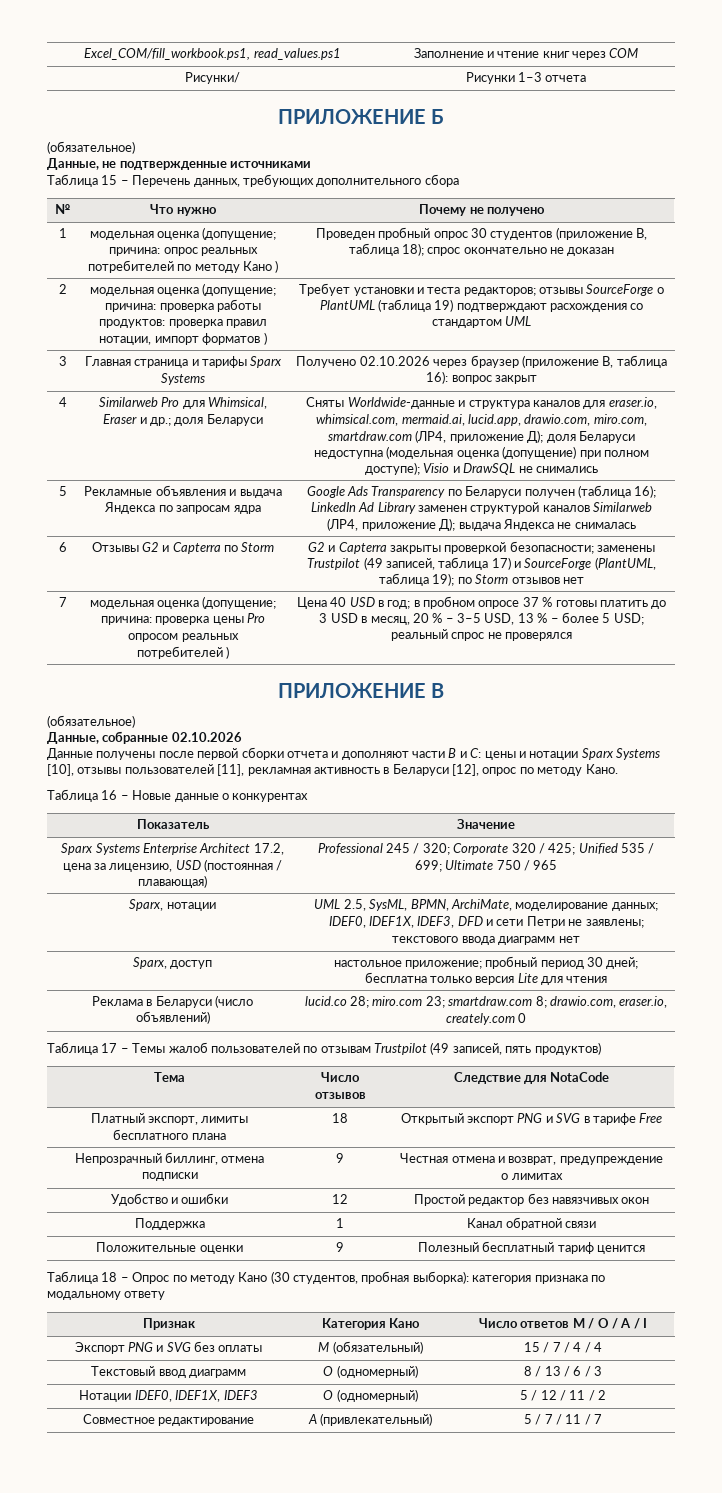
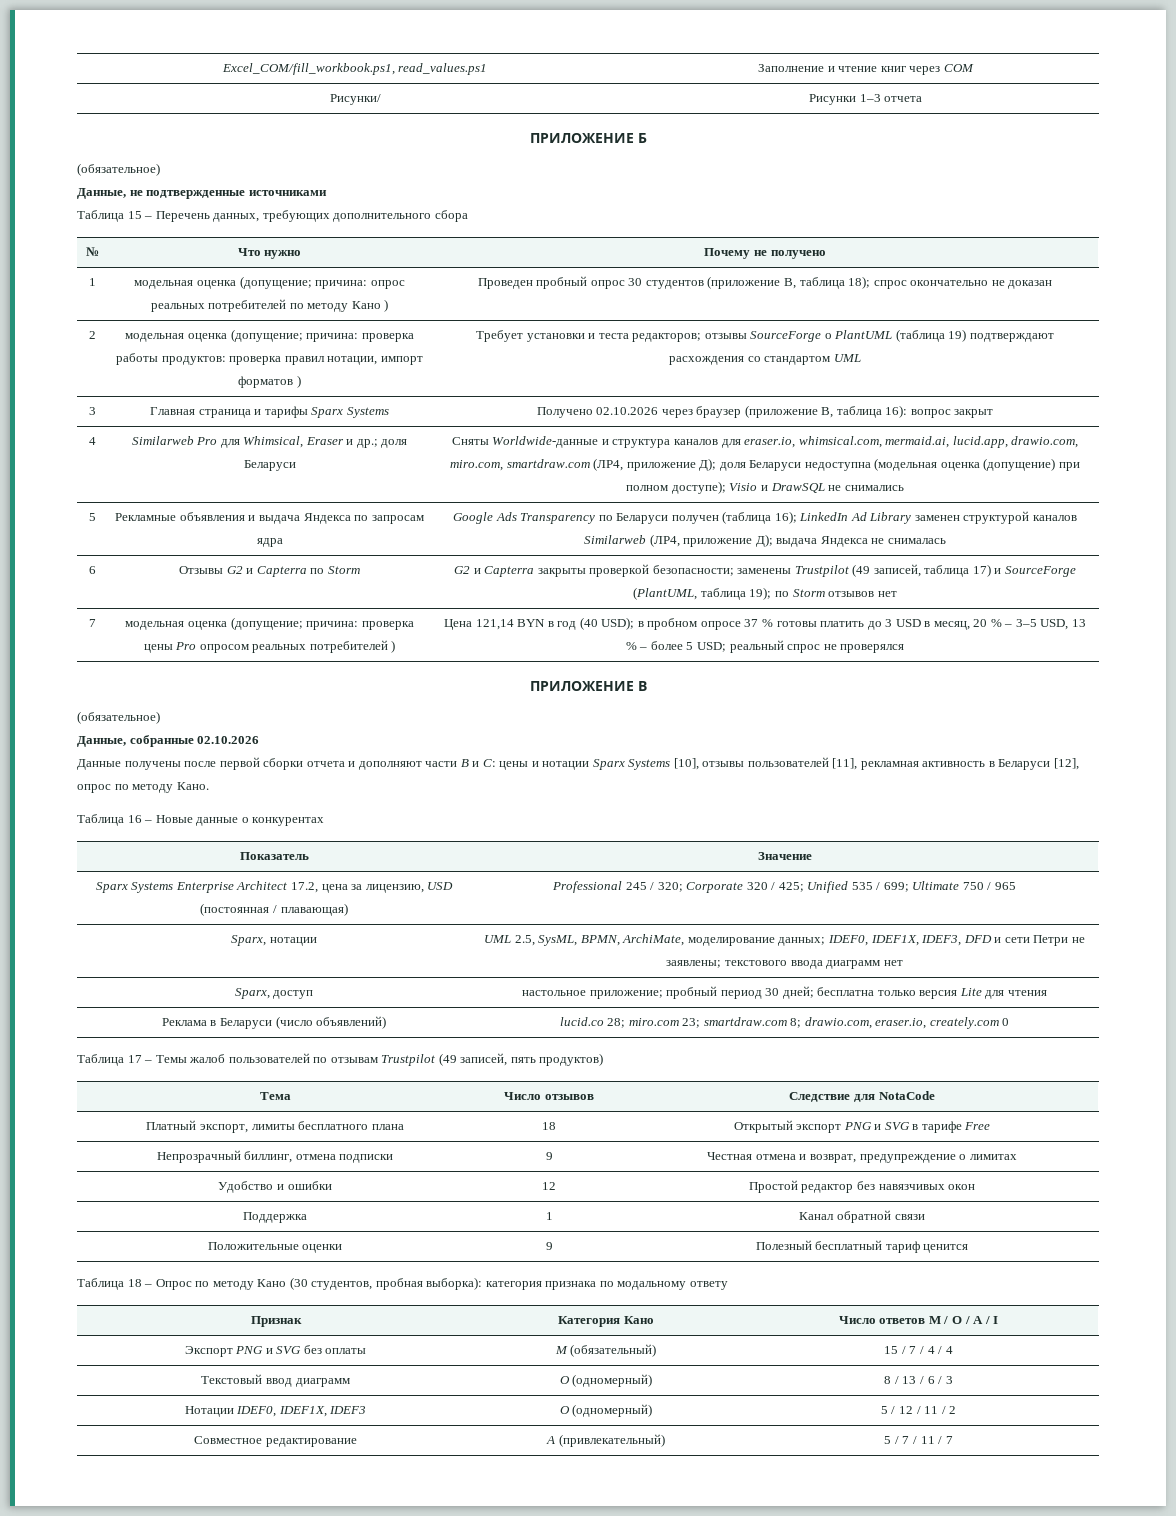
[330,597,411,609] 40 USD в год; -> [475,617,635,630] 121,14 BYN в год (40 USD);

